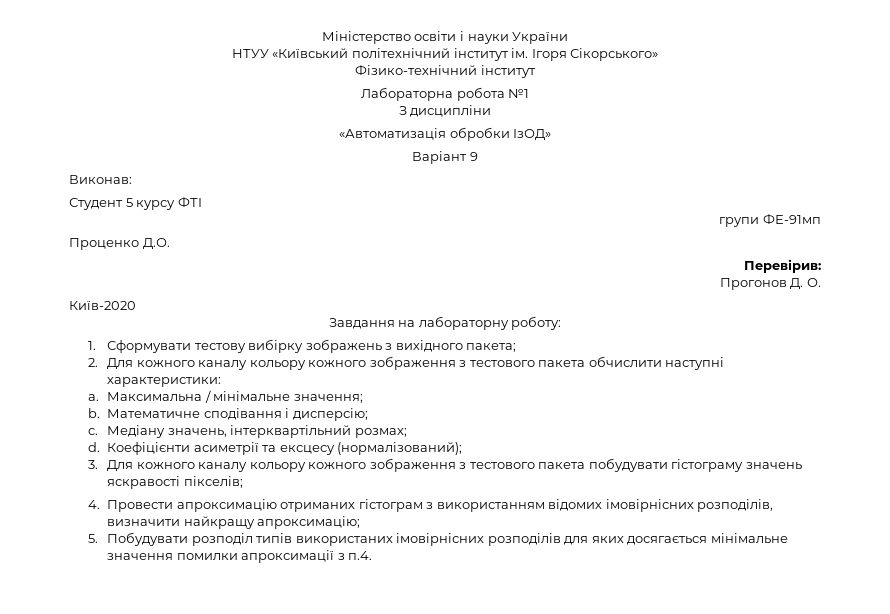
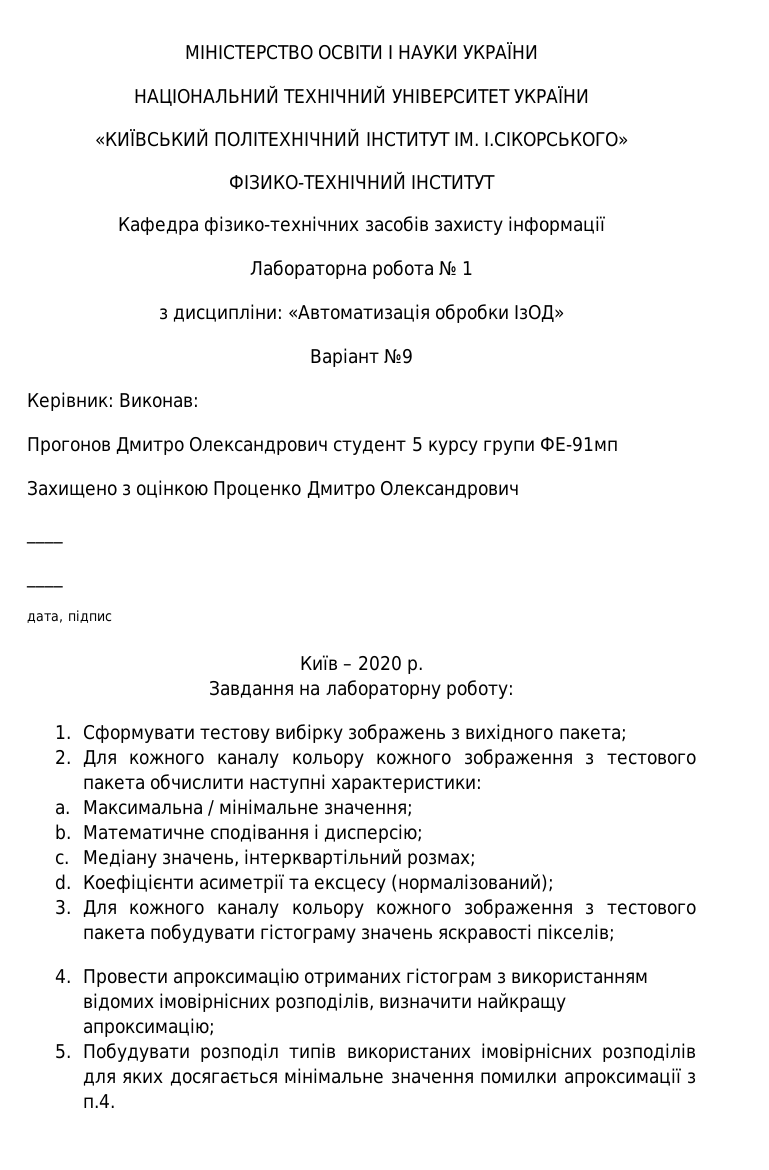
[321,31,569,44] [231,48,659,61] [355,65,536,78] [360,87,530,101] [398,105,492,117] Міністерство освіти і науки України // НТУУ «Київський політехнічний інститут ім. Ігоря Сікорського» // Фізико-технічний інститут // Лабораторна робота №1 // З дисципліни // -> [184,42,539,60] [134,85,589,106] [95,128,628,147] [228,171,496,190] [118,216,605,235] [249,260,474,279] [158,304,283,322] МІНІСТЕРСТВО ОСВІТИ І НАУКИ УКРАЇНИ // НАЦІОНАЛЬНИЙ ТЕХНІЧНИЙ УНІВЕРСИТЕТ УКРАЇНИ // «КИЇВСЬКИЙ ПОЛІТЕХНІЧНИЙ ІНСТИТУТ ІМ. І.СІКОРСЬКОГО» // ФІЗИКО-ТЕХНІЧНИЙ ІНСТИТУТ // Кафедра фізико-технічних засобів захисту інформації // Лабораторна робота № 1 // з дисципліни:
[469,152,478,161] 9 // -> [384,348,414,364] [27,392,114,411] №9 // Керівник:
[69,198,123,210] Студент -> [27,436,407,455] Прогонов Дмитро Олександрович студент
[177,197,202,207] ФТІ // -> (478, 447) none
[69,238,170,250] [744,259,821,273] [719,278,821,290] [69,300,136,310] Проценко Д.О. // Перевірив: // Прогонов Д. О. // Київ-2020 -> [27,480,519,499] [26,539,63,544] [26,583,63,588] [27,610,113,623] [300,655,423,674] Захищено з оцінкою Проценко Дмитро Олександрович // ____ // ____ // дата, підпис // Київ – 2020 р.

